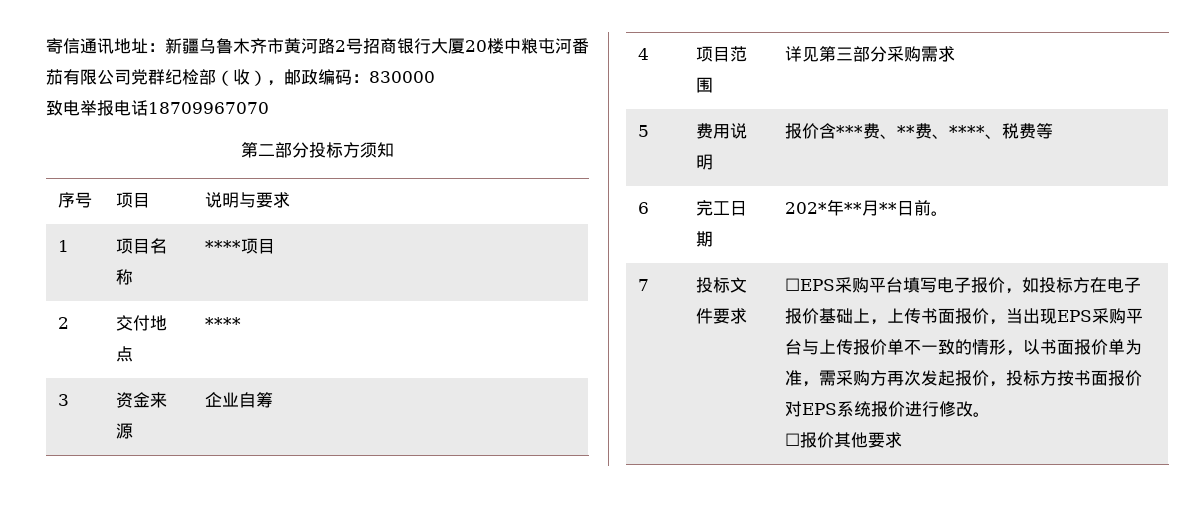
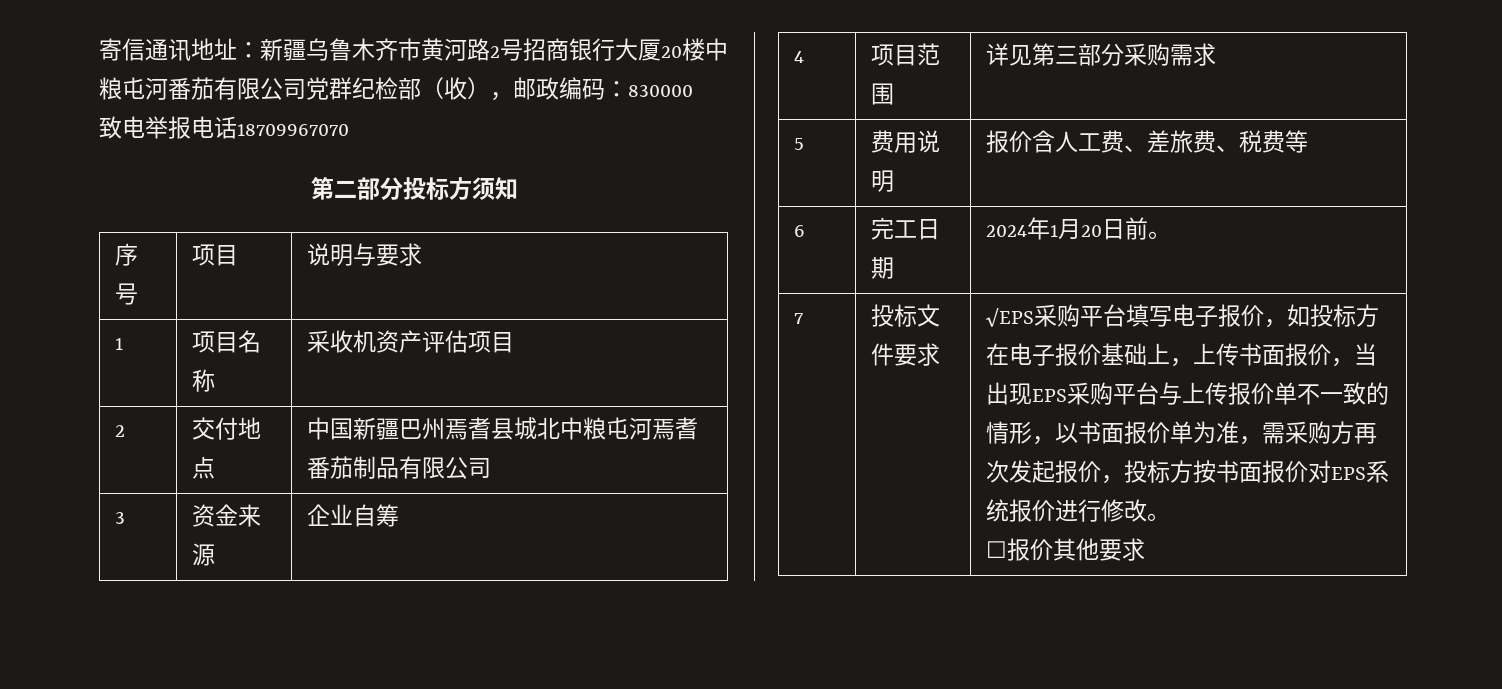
[205,240,242,252] **** -> [307,330,469,353] 采收机资产评估
[205,317,242,329] **** -> [307,417,699,440] [307,456,492,479] 中国新疆巴州焉耆县城北中粮屯河焉耆番茄制品有限公司
[836,123,986,139] ***费、**费、**** -> [1055,130,1217,153] 人工费、差旅费
[785,199,898,216] 202*年**月** -> [986,217,1103,240] 2024年1月20
[785,278,836,291] ☐EPS -> [985,308,1035,327] √EPS

